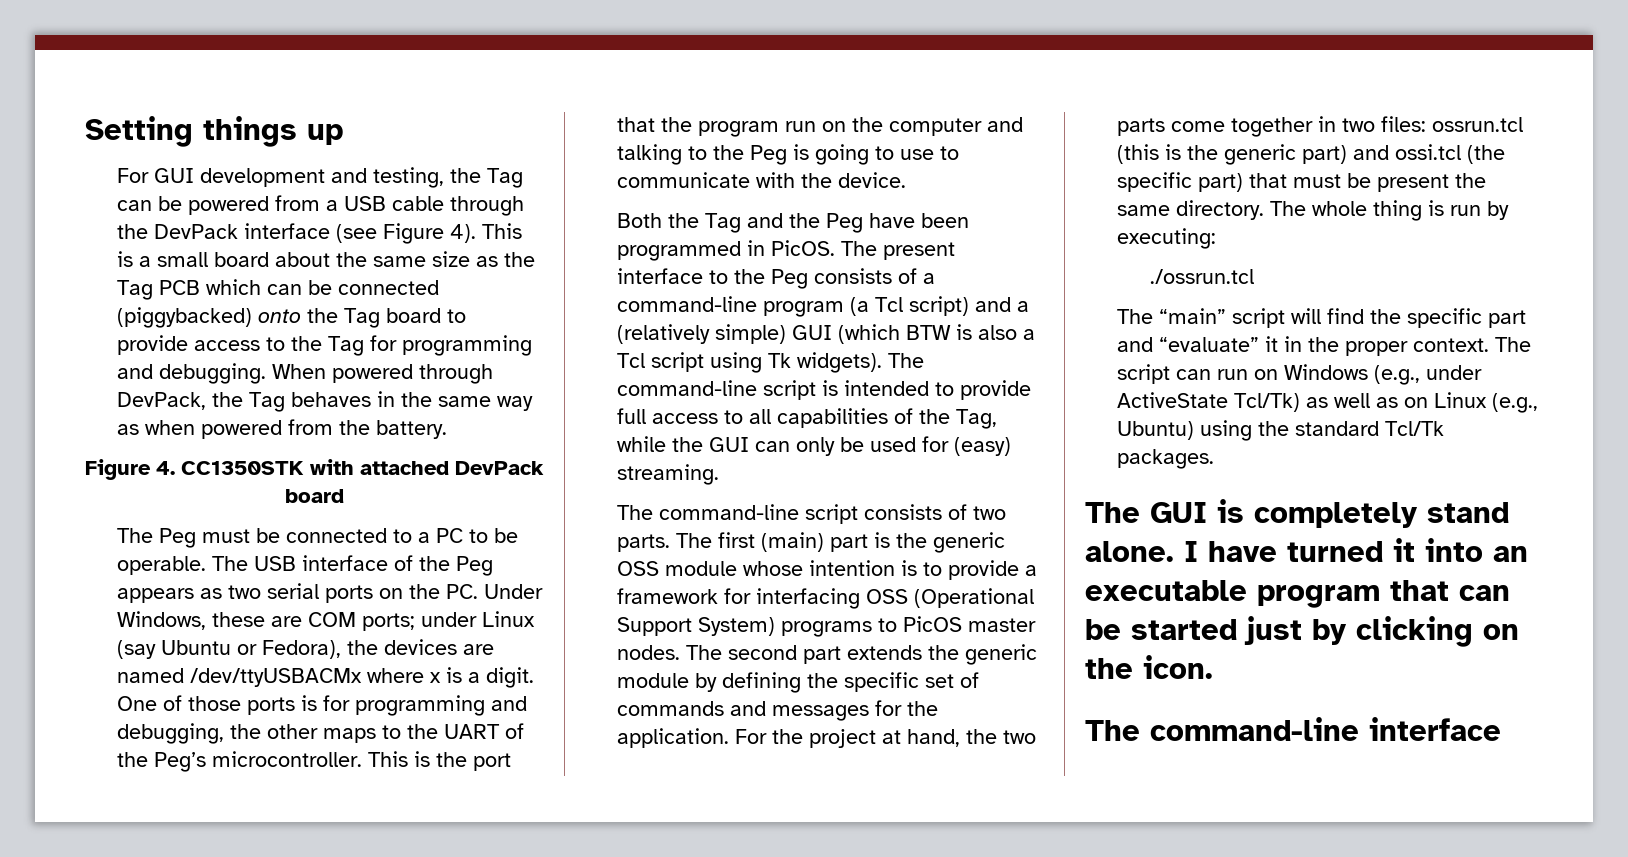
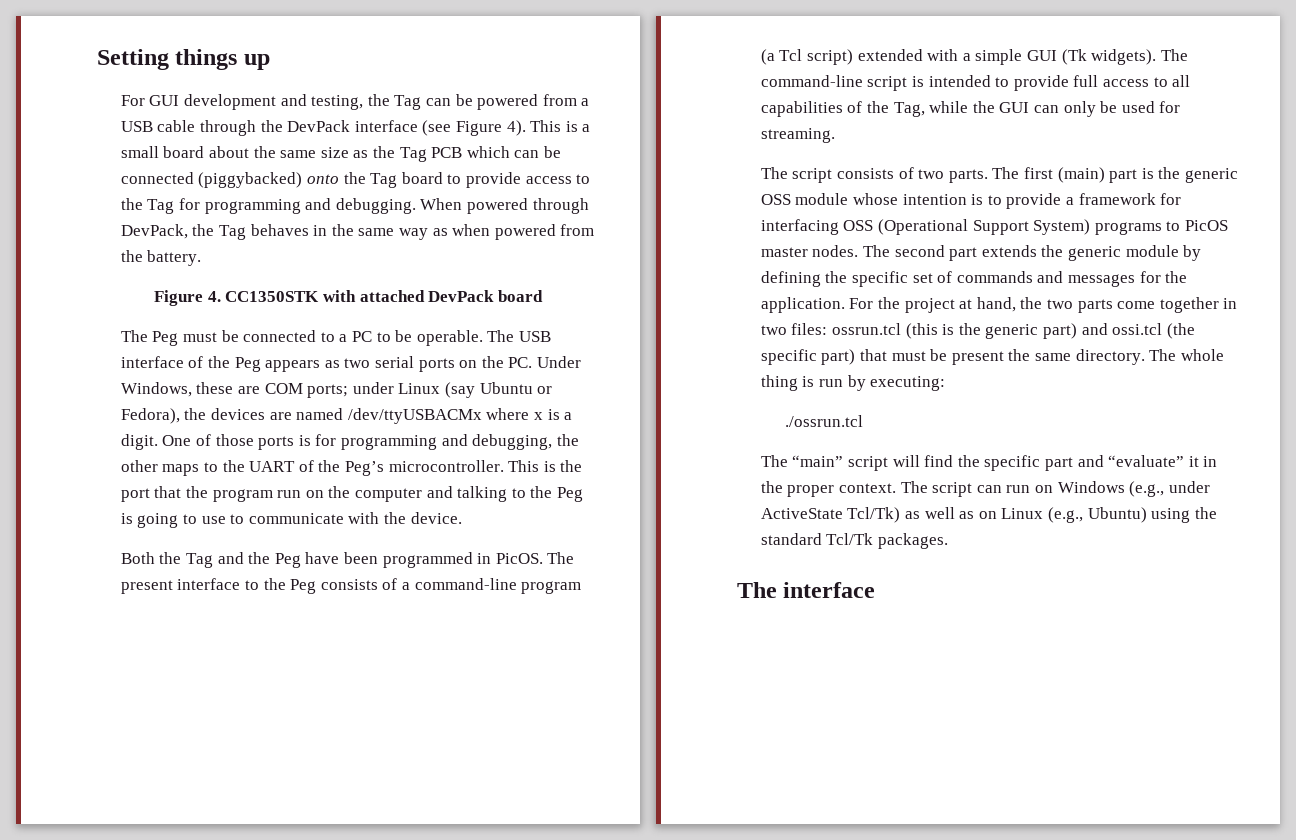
[975,297,1030,312] [617,324,1036,344] [617,352,792,373] and a (relatively simple) GUI (which BTW is also a Tcl script using Tk -> [857,49,1087,65] extended with a simple GUI (Tk
[954,437,1012,456] (easy) -> (1181, 107) none
[659,504,800,520] command-line -> (788, 173) none
[1150,499,1509,528] [1085,538,1528,562] [1085,580,1510,608] [1085,616,1519,647] [1085,655,1213,679] [1085,717,1359,741] GUI is completely stand alone. I have turned it into an executable program that can be started just by clicking on the icon. // The command-line -> (777, 590) none

